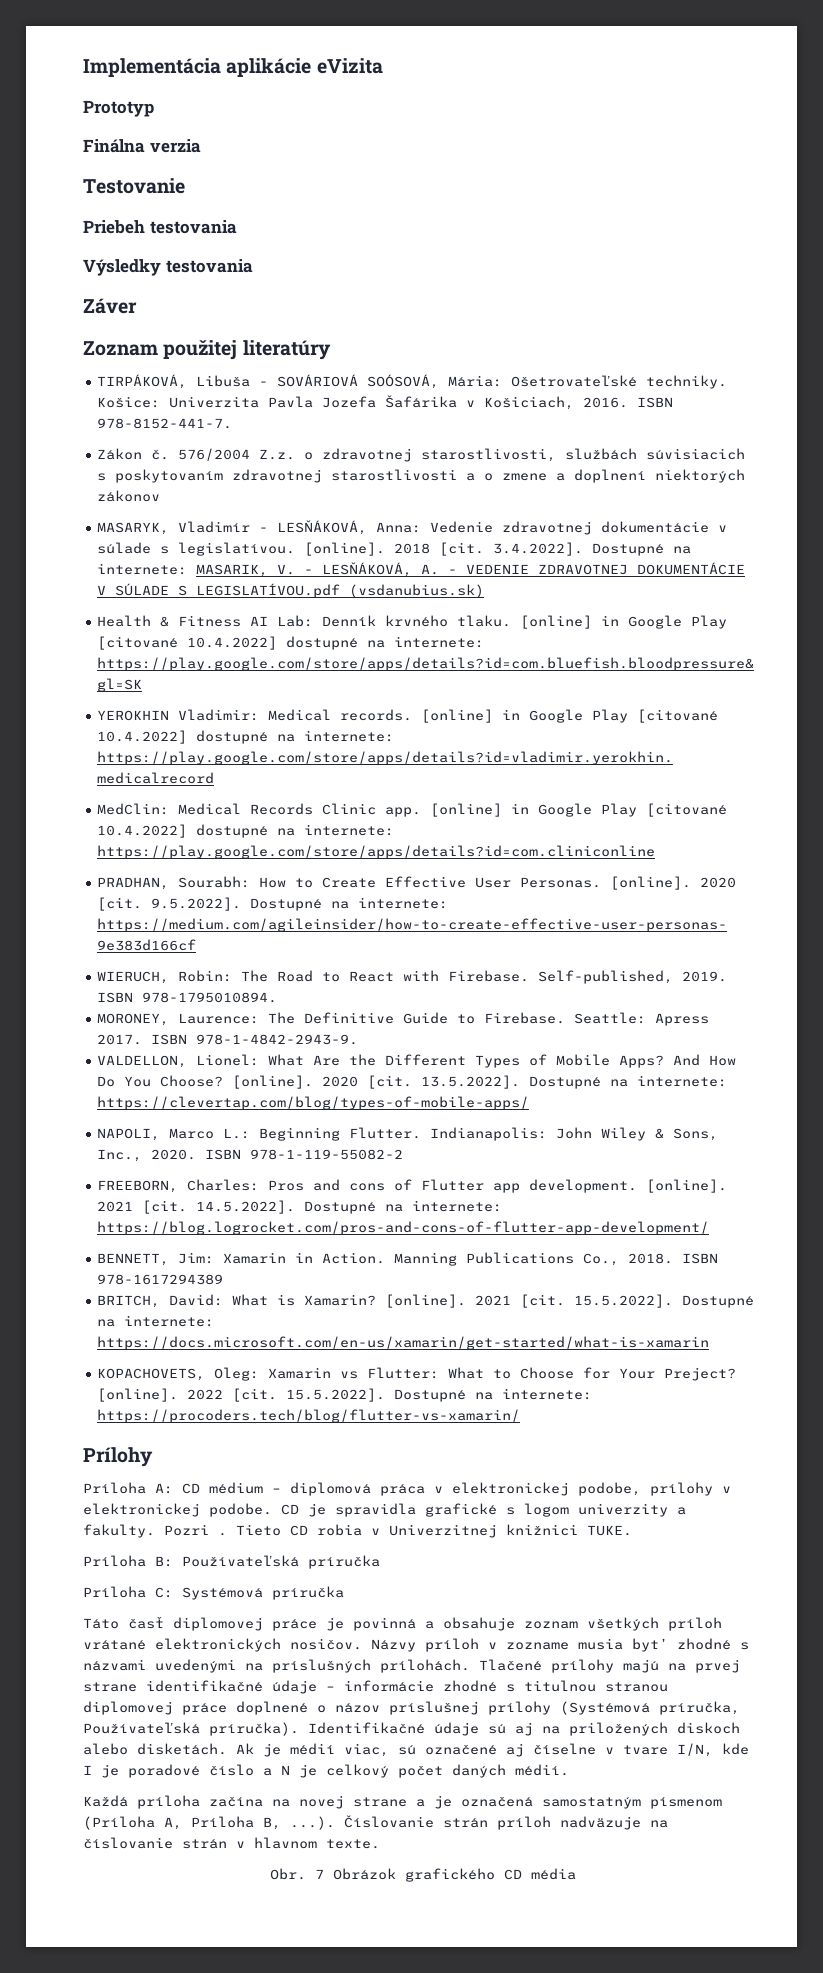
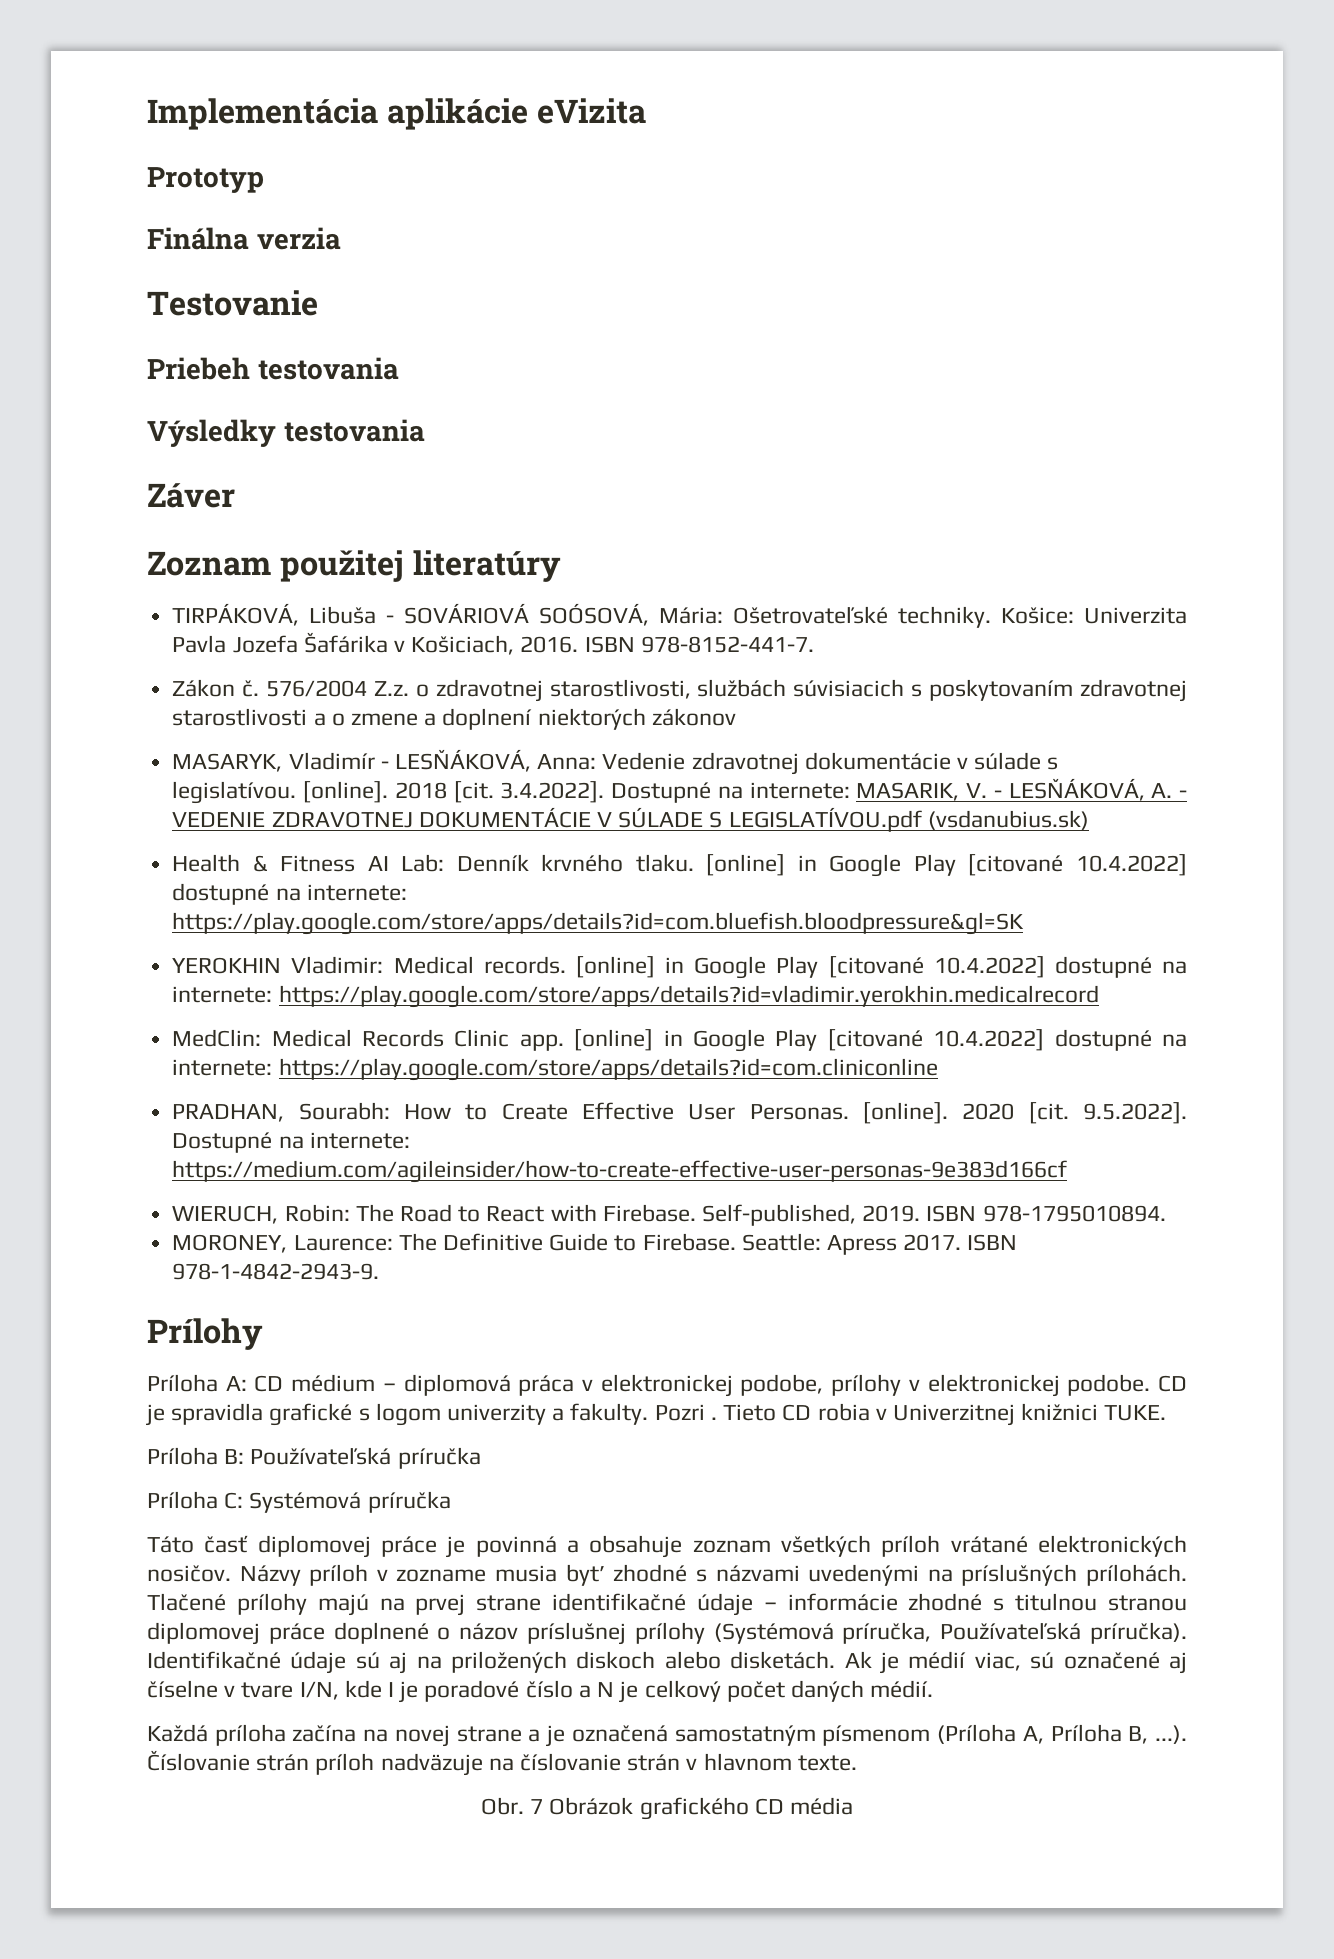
[97,1054,737,1068] [97,1075,728,1089] [97,1096,530,1110] [97,1127,719,1141] [97,1149,404,1162] [97,1179,728,1193] [97,1200,503,1214] [97,1221,710,1235] [97,1252,719,1266] [97,1274,224,1285] [97,1294,755,1308] [97,1315,215,1327] [97,1336,710,1350] [97,1367,737,1381] [97,1388,593,1402] [97,1409,521,1423] // VALDELLON, Lionel: What Are the Different Types of Mobile Apps? And How Do You Choose? [online]. 2020 [cit. 13.5.2022]. Dostupné na internete: https://clevertap.com/blog/types-of-mobile-apps/ // NAPOLI, Marco L.: Beginning Flutter. Indianapolis: John Wiley & Sons, Inc., 2020. ISBN 978-1-119-55082-2 // FREEBORN, Charles: Pros and cons of Flutter app development. [online]. 2021 [cit. 14.5.2022]. Dostupné na internete: https://blog.logrocket.com/pros-and-cons-of-flutter-app-development/ // BENNETT, Jim: Xamarin in Action. Manning Publications Co., 2018. ISBN 978-1617294389 // BRITCH, David: What is Xamarin? [online]. 2021 [cit. 15.5.2022]. Dostupné na internete: https://docs.microsoft.com/en-us/xamarin/get-started/what-is-xamarin // KOPACHOVETS, Oleg: Xamarin vs Flutter: What to Choose for Your Preject? [online]. 2022 [cit. 15.5.2022]. Dostupné na internete: https://procoders.tech/blog/flutter-vs-xamarin/ -> (380, 1271) none

